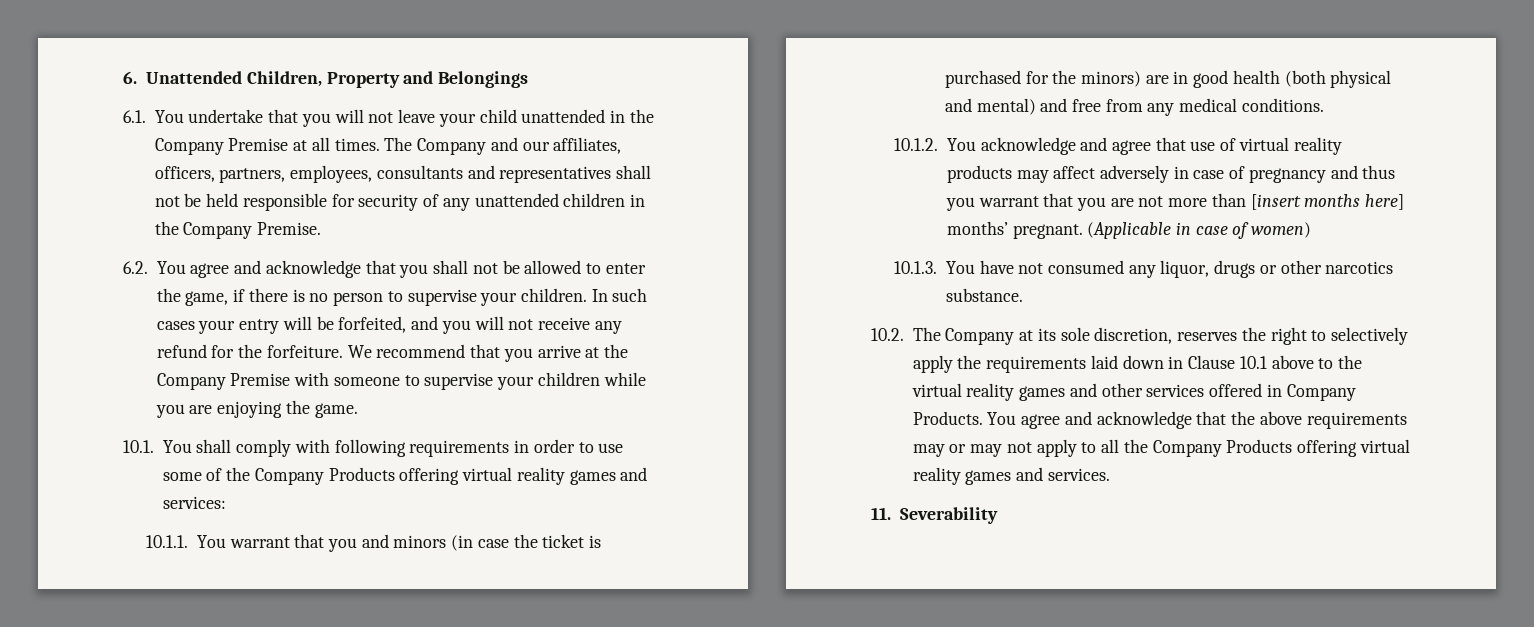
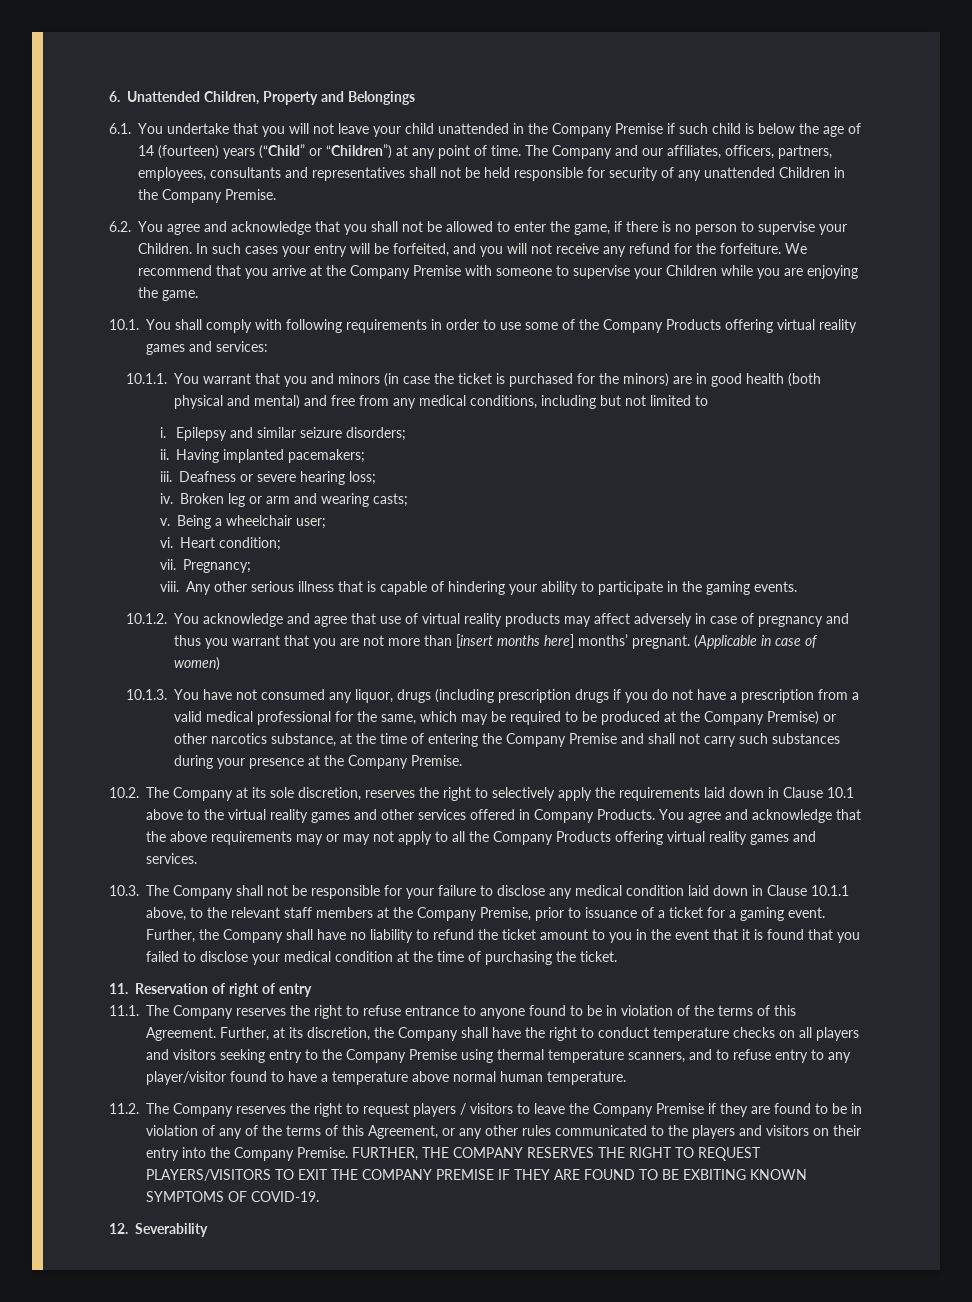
[293,137,380,151] at all times. -> [667,123,861,137] [138,144,521,159] if such child is below the age of 14 (fourteen) years (“Child” or “Children”) at any point of time.
[563,193,626,207] children -> [779,167,830,178] Children
[521,288,587,302] children. -> [138,243,192,254] Children.
[537,372,600,386] children -> [666,265,717,276] Children
[1241,98,1324,112] conditions. -> [469,395,708,409] [159,427,407,441] [159,449,366,463] [159,471,376,485] [159,493,408,507] [159,515,326,529] [159,537,281,551] [159,559,251,573] [159,581,797,595] conditions, including but not limited to // i. Epilepsy and similar seizure disorders; // ii. Having implanted pacemakers; // iii. Deafness or severe hearing loss; // iv. Broken leg or arm and wearing casts; // v. Being a wheelchair user; // vi. Heart condition; // vii. Pregnancy; // viii. Any other serious illness that is capable of hindering your ability to participate in the gaming events.
[1259,260,1394,274] [945,288,1023,302] or other narcotics substance. -> [434,689,859,703] [173,711,836,725] [173,733,840,747] [173,755,462,769] (including prescription drugs if you do not have a prescription from a valid medical professional for the same, which may be required to be produced at the Company Premise) or other narcotics substance, at the time of entering the Company Premise and shall not carry such substances during your presence at the Company Premise.
[871,507,891,520] 11. -> [109,885,849,899] [146,907,825,921] [146,929,860,943] [146,951,617,965] [109,983,312,997] [109,1005,796,1019] [146,1027,859,1041] [146,1049,851,1063] [146,1071,626,1085] [109,1103,862,1117] [146,1125,861,1139] [146,1147,761,1161] [146,1169,807,1181] [146,1191,319,1202] [109,1223,128,1234] 10.3. The Company shall not be responsible for your failure to disclose any medical condition laid down in Clause 10.1.1 above, to the relevant staff members at the Company Premise, prior to issuance of a ticket for a gaming event. Further, the Company shall have no liability to refund the ticket amount to you in the event that it is found that you failed to disclose your medical condition at the time of purchasing the ticket. // 11. Reservation of right of entry // 11.1. The Company reserves the right to refuse entrance to anyone found to be in violation of the terms of this Agreement. Further, at its discretion, the Company shall have the right to conduct temperature checks on all players and visitors seeking entry to the Company Premise using thermal temperature scanners, and to refuse entry to any player/visitor found to have a temperature above normal human temperature. // 11.2. The Company reserves the right to request players / visitors to leave the Company Premise if they are found to be in violation of any of the terms of this Agreement, or any other rules communicated to the players and visitors on their entry into the Company Premise. FURTHER, THE COMPANY RESERVES THE RIGHT TO REQUEST PLAYERS/VISITORS TO EXIT THE COMPANY PREMISE IF THEY ARE FOUND TO BE EXBITING KNOWN SYMPTOMS OF COVID-19. // 12.

